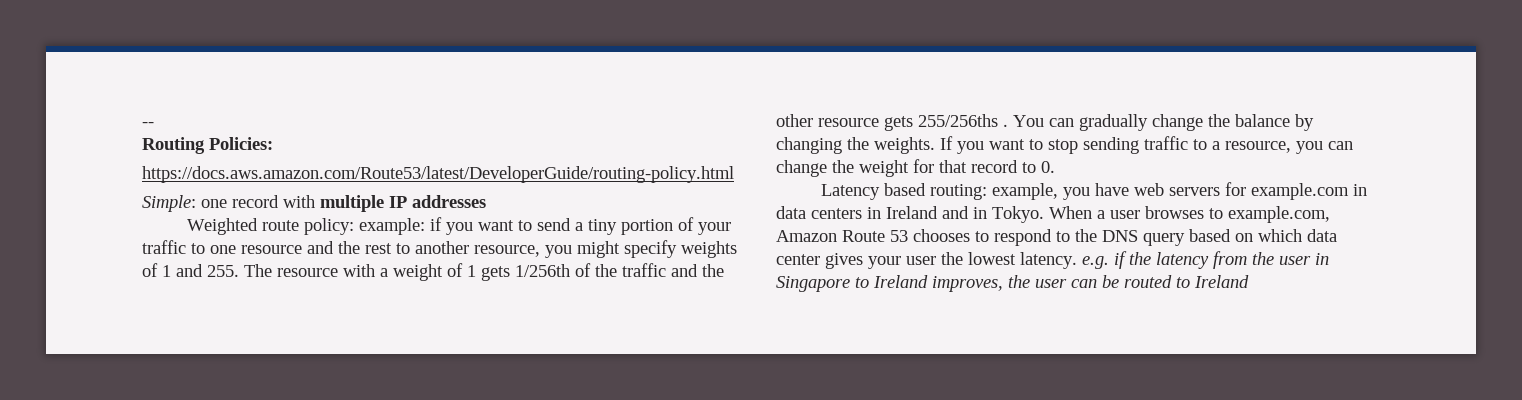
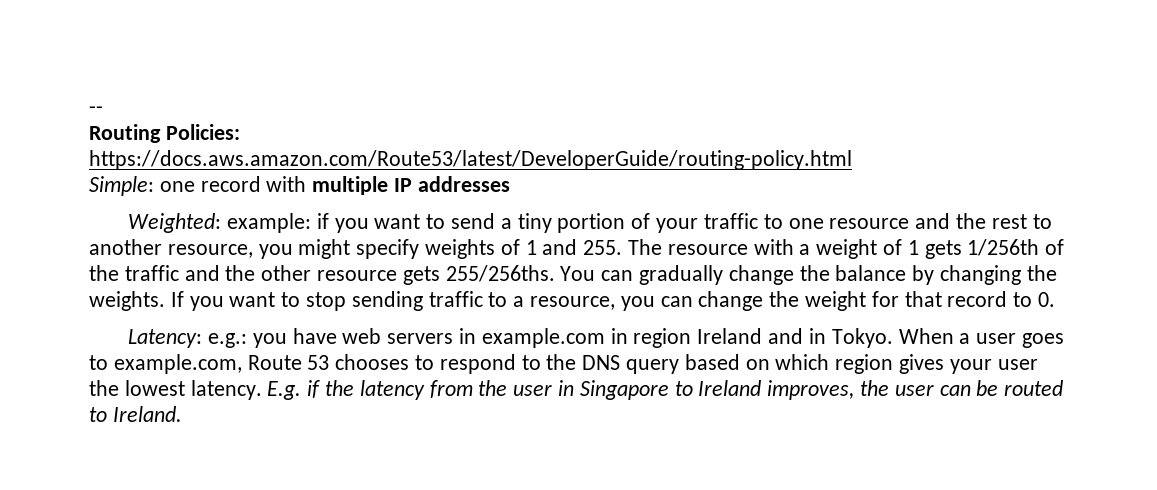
[186,218,354,235] Weighted route policy: -> [128,213,222,233] Weighted:
[918,114,1008,127] 255/256ths . -> [445,265,555,282] 255/256ths.
[820,183,1058,200] Latency based routing: example, -> [128,329,248,348] Latency: e.g.:
[1224,182,1246,196] for -> [459,328,477,344] in
[776,206,881,219] data centers in -> [633,328,692,348] region
[1145,206,1204,219] browses -> [1021,333,1064,348] goes
[776,230,837,242] Amazon -> (242, 364) none
[1307,229,1337,242] [776,254,820,265] data center -> [835,354,894,374] region
[1082,256,1109,269] e.g. -> [267,381,302,400] E.g.
[1194,275,1249,288] Ireland -> [112,406,182,422] Ireland.

